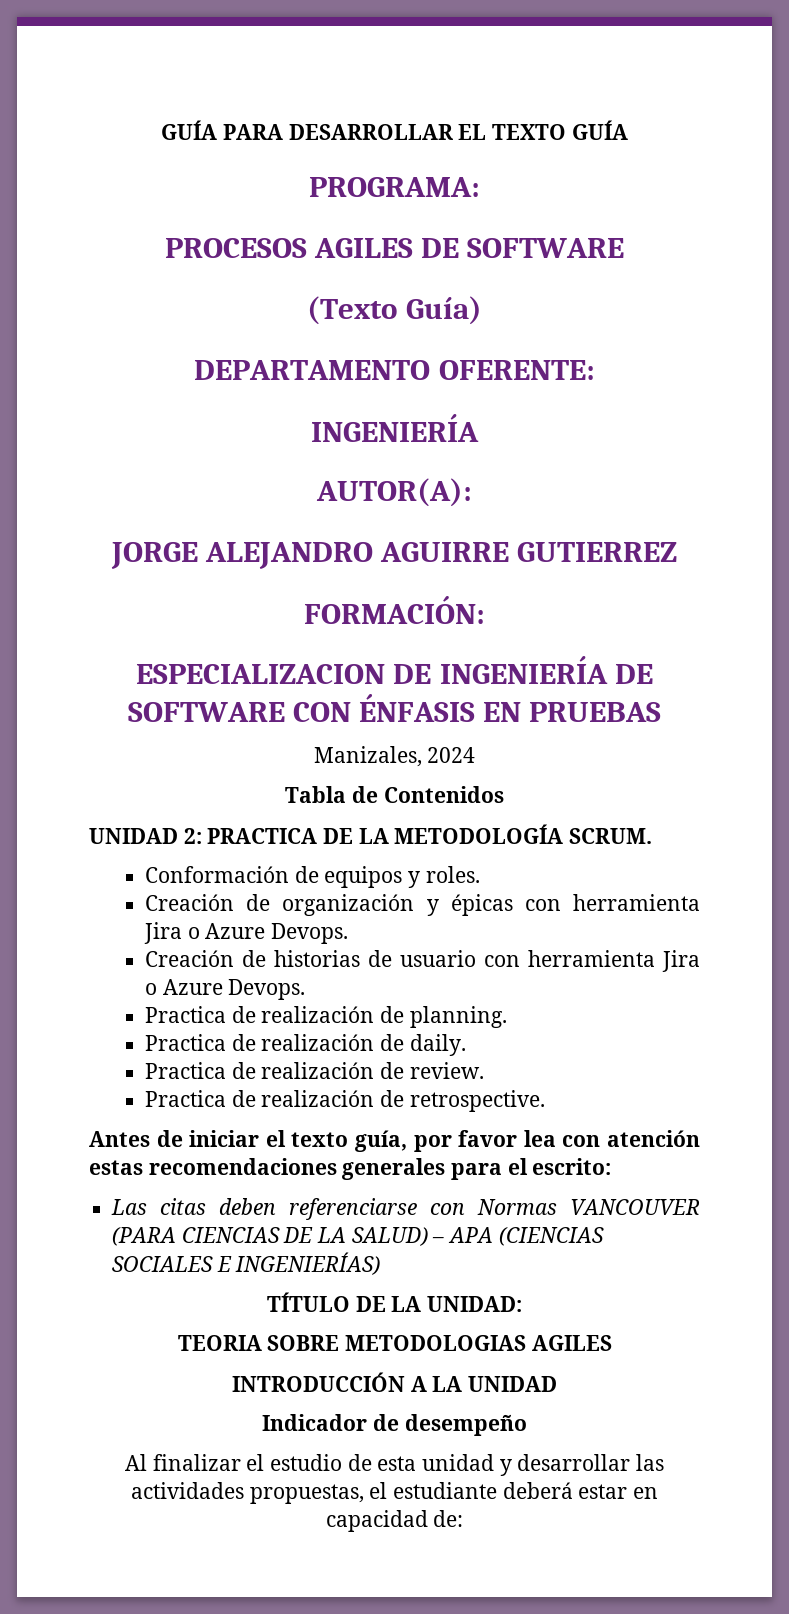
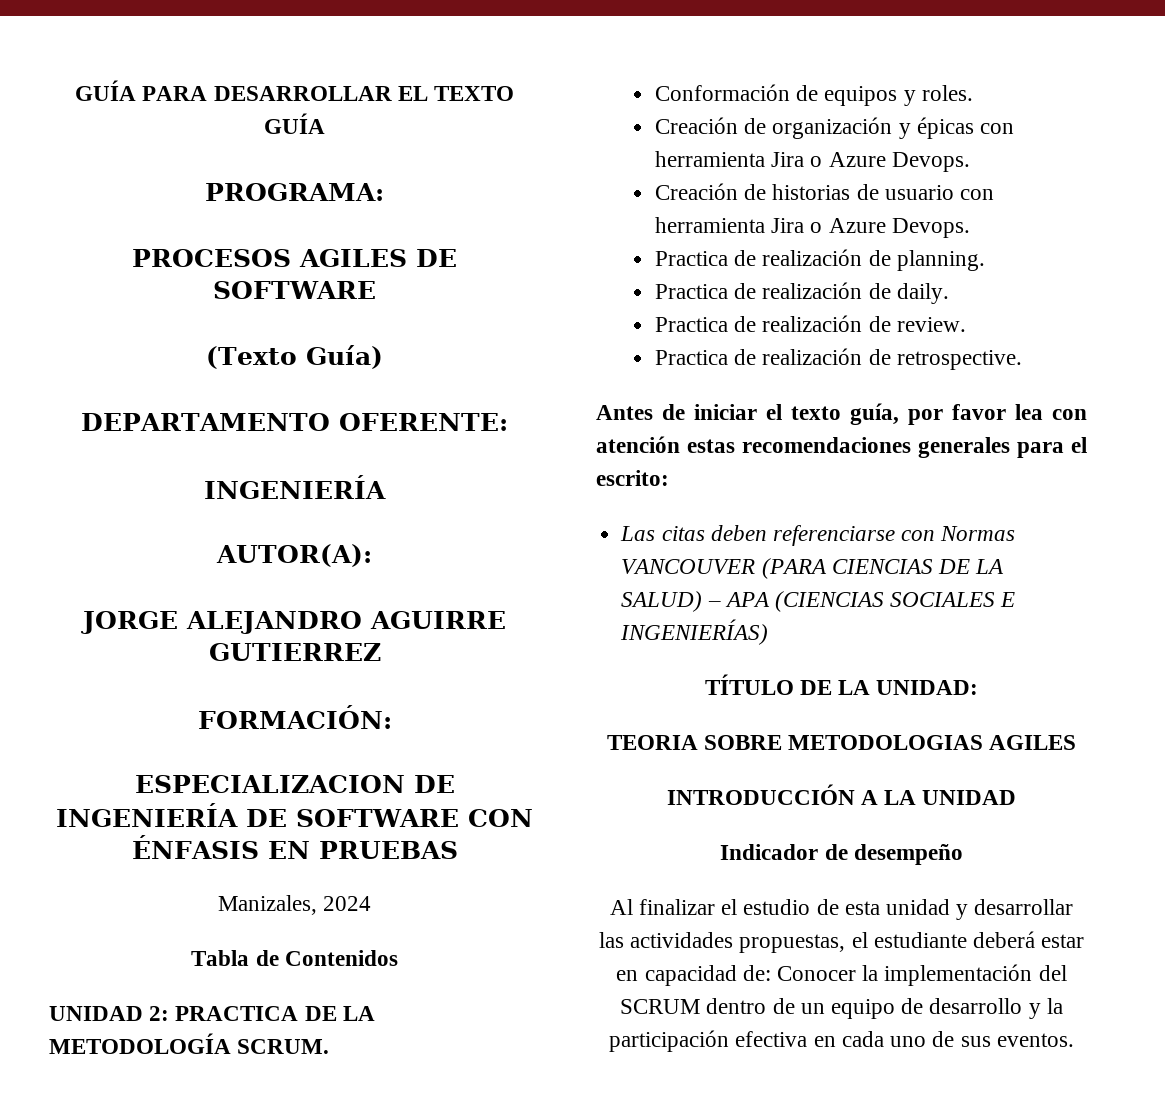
(464, 1518) none -> [777,964,1067,986] [620,998,1063,1019] [609,1030,1074,1052] Conocer la implementación del SCRUM dentro de un equipo de desarrollo y la participación efectiva en cada uno de sus eventos.

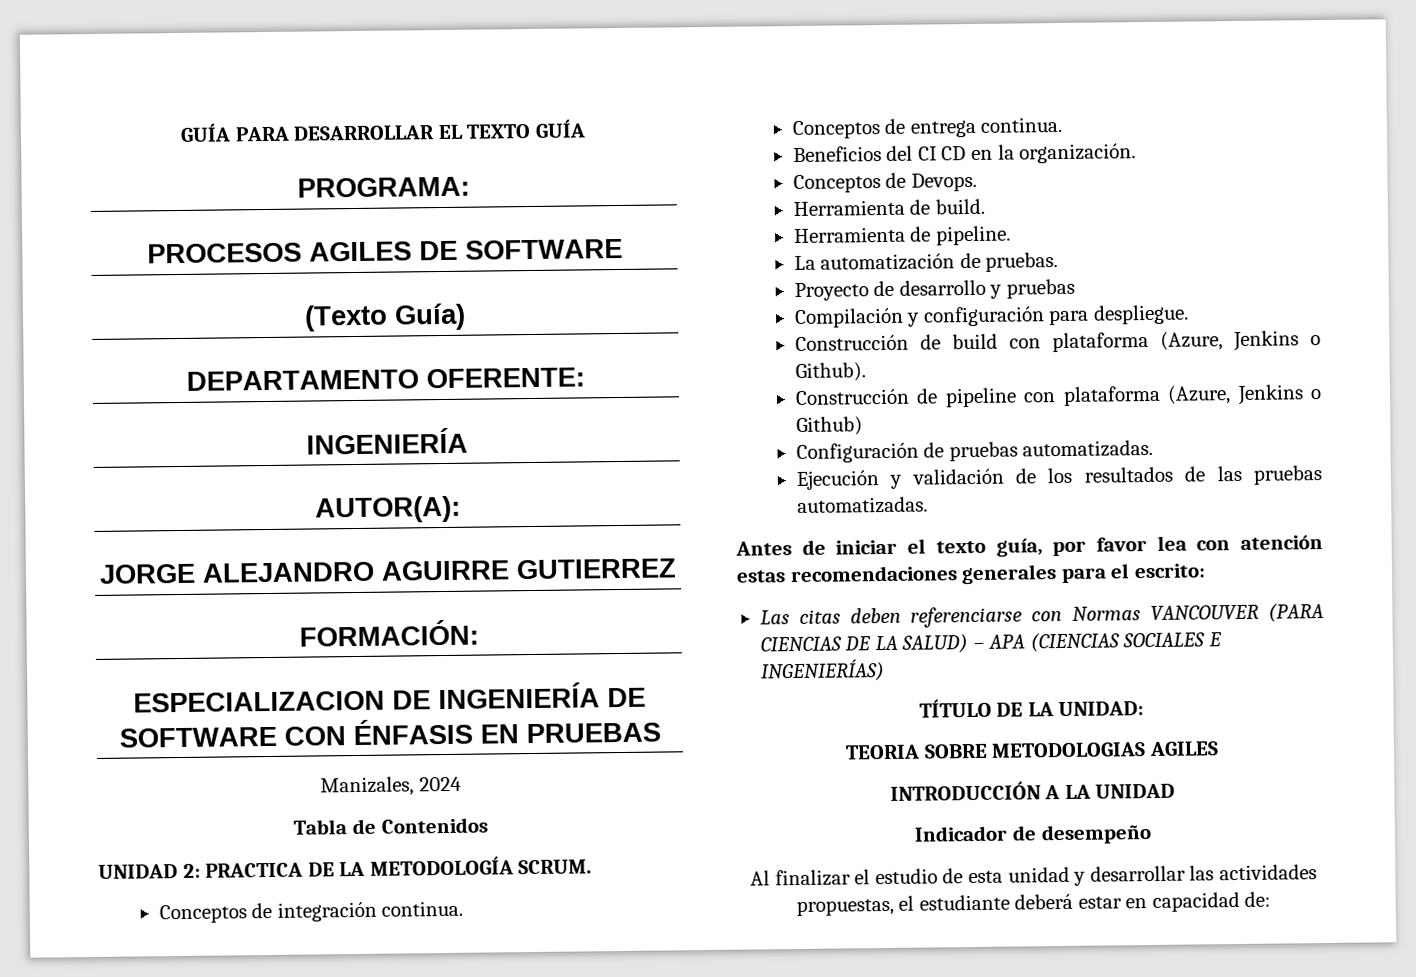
[654,84,973,106] [654,117,1014,139] [654,151,970,172] [654,183,994,200] [654,217,970,238] [654,249,985,271] [654,282,949,304] [654,315,966,332] [654,348,1022,370] Conformación de equipos y roles. // Creación de organización y épicas con herramienta Jira o Azure Devops. // Creación de historias de usuario con herramienta Jira o Azure Devops. // Practica de realización de planning. // Practica de realización de daily. // Practica de realización de review. // Practica de realización de retrospective. -> [158,900,464,924] [791,116,1063,140] [792,143,1137,164] [792,172,977,194] [792,198,985,217] [793,225,1011,246] [793,252,1059,272] [793,278,1076,302] [793,304,1190,329] [794,330,1321,353] [794,362,866,383] [794,384,1322,408] [795,416,863,437] [795,439,1154,464] [795,465,1322,491] [796,496,928,514] Conceptos de integración continua. // Conceptos de entrega continua. // Beneficios del CI CD en la organización. // Conceptos de Devops. // Herramienta de build. // Herramienta de pipeline. // La automatización de pruebas. // Proyecto de desarrollo y pruebas // Compilación y configuración para despliegue. // Construcción de build con plataforma (Azure, Jenkins o Github). // Construcción de pipeline con plataforma (Azure, Jenkins o Github) // Configuración de pruebas automatizadas. // Ejecución y validación de los resultados de las pruebas automatizadas.
[777,964,1067,986] [620,998,1063,1019] [609,1030,1074,1052] Conocer la implementación del SCRUM dentro de un equipo de desarrollo y la participación efectiva en cada uno de sus eventos. -> (1272, 899) none

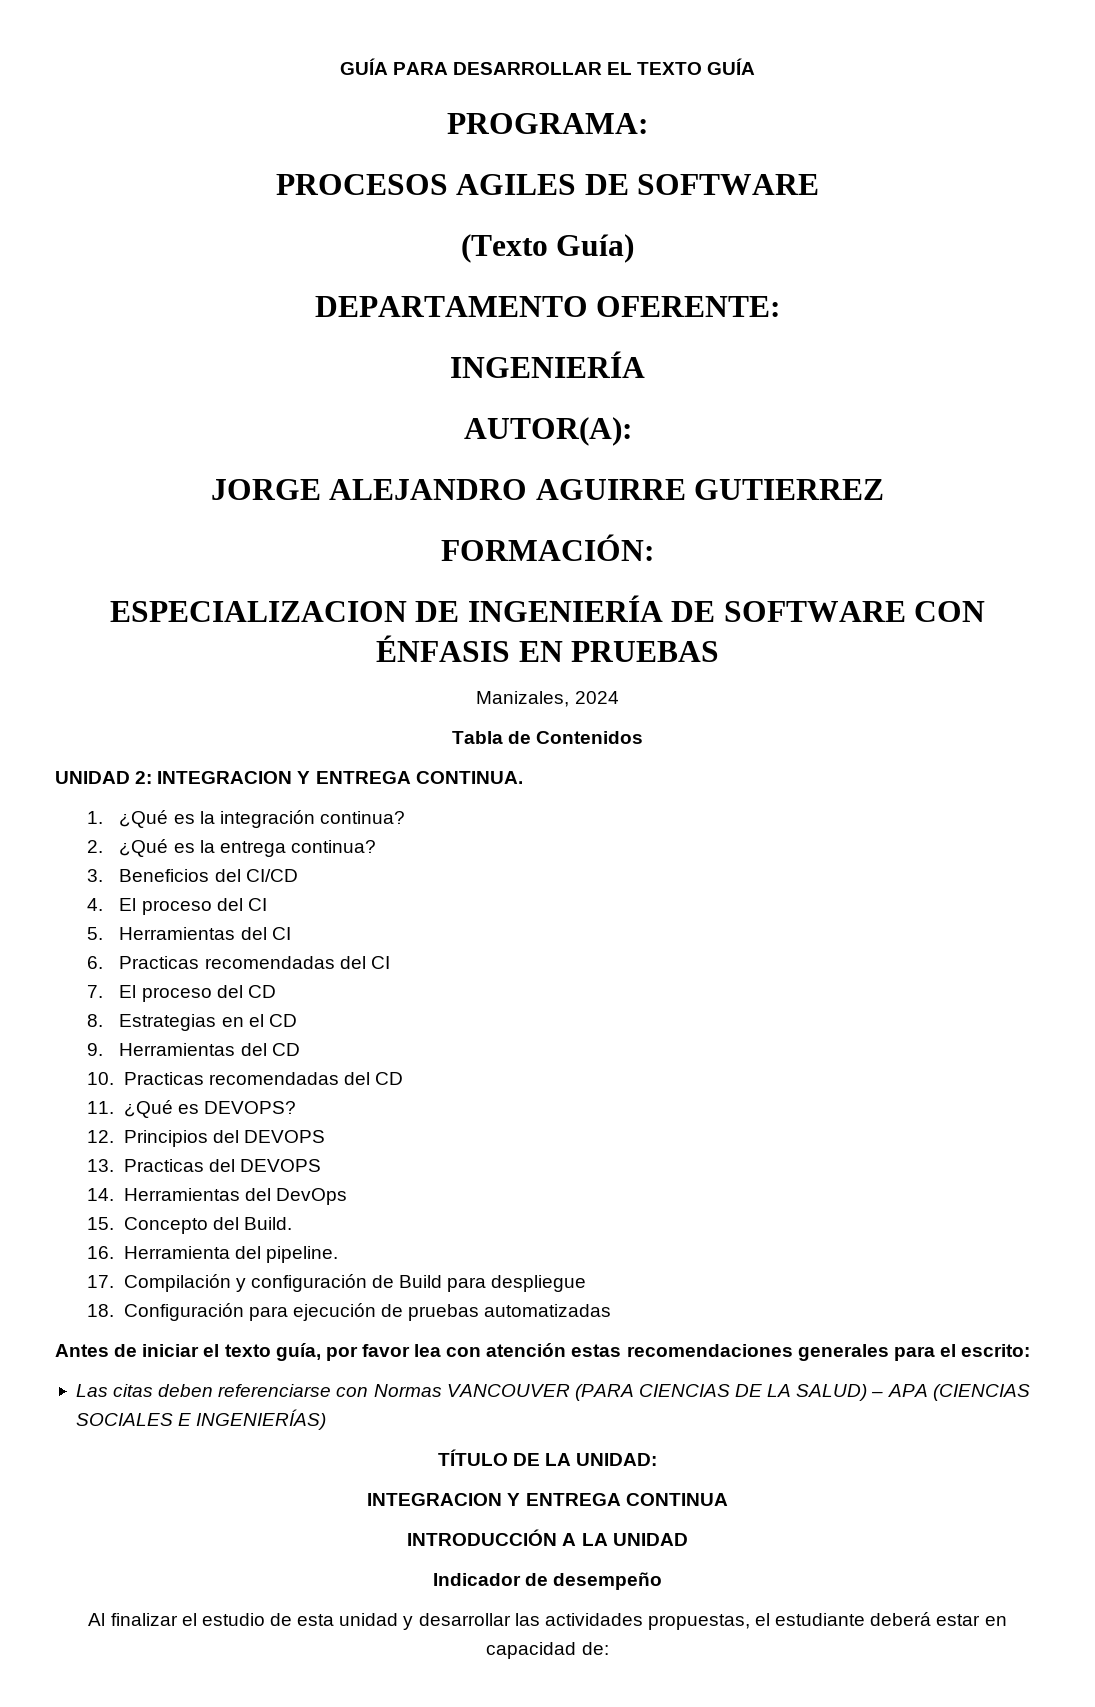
[205,856,593,878] [158,900,464,924] [791,116,1063,140] [792,143,1137,164] [792,172,977,194] [792,198,985,217] [793,225,1011,246] [793,252,1059,272] [793,278,1076,302] [793,304,1190,329] [794,330,1321,353] [794,362,866,383] [794,384,1322,408] [795,416,863,437] [795,439,1154,464] [795,465,1322,491] [796,496,928,514] PRACTICA DE LA METODOLOGÍA SCRUM. // Conceptos de integración continua. // Conceptos de entrega continua. // Beneficios del CI CD en la organización. // Conceptos de Devops. // Herramienta de build. // Herramienta de pipeline. // La automatización de pruebas. // Proyecto de desarrollo y pruebas // Compilación y configuración para despliegue. // Construcción de build con plataforma (Azure, Jenkins o Github). // Construcción de pipeline con plataforma (Azure, Jenkins o Github) // Configuración de pruebas automatizadas. // Ejecución y validación de los resultados de las pruebas automatizadas. -> [157,771,523,784] [87,810,405,828] [87,839,376,857] [87,869,298,882] [87,898,267,915] [87,927,291,940] [87,956,390,969] [87,985,276,1002] [87,1014,297,1031] [87,1043,300,1056] [87,1072,404,1085] [87,1100,296,1118] [87,1130,325,1147] [87,1159,321,1172] [87,1188,347,1205] [87,1217,292,1234] [87,1246,338,1263] [87,1274,587,1292] [87,1303,612,1321] INTEGRACION Y ENTREGA CONTINUA. // 1. ¿Qué es la integración continua? // 2. ¿Qué es la entrega continua? // 3. Beneficios del CI/CD // 4. El proceso del CI // 5. Herramientas del CI // 6. Practicas recomendadas del CI // 7. El proceso del CD // 8. Estrategias en el CD // 9. Herramientas del CD // 10. Practicas recomendadas del CD // 11. ¿Qué es DEVOPS? // 12. Principios del DEVOPS // 13. Practicas del DEVOPS // 14. Herramientas del DevOps // 15. Concepto del Build. // 16. Herramienta del pipeline. // 17. Compilación y configuración de Build para despliegue // 18. Configuración para ejecución de pruebas automatizadas
[845,741,1219,760] TEORIA SOBRE METODOLOGIAS AGILES -> [367,1493,728,1506] INTEGRACION Y ENTREGA CONTINUA

